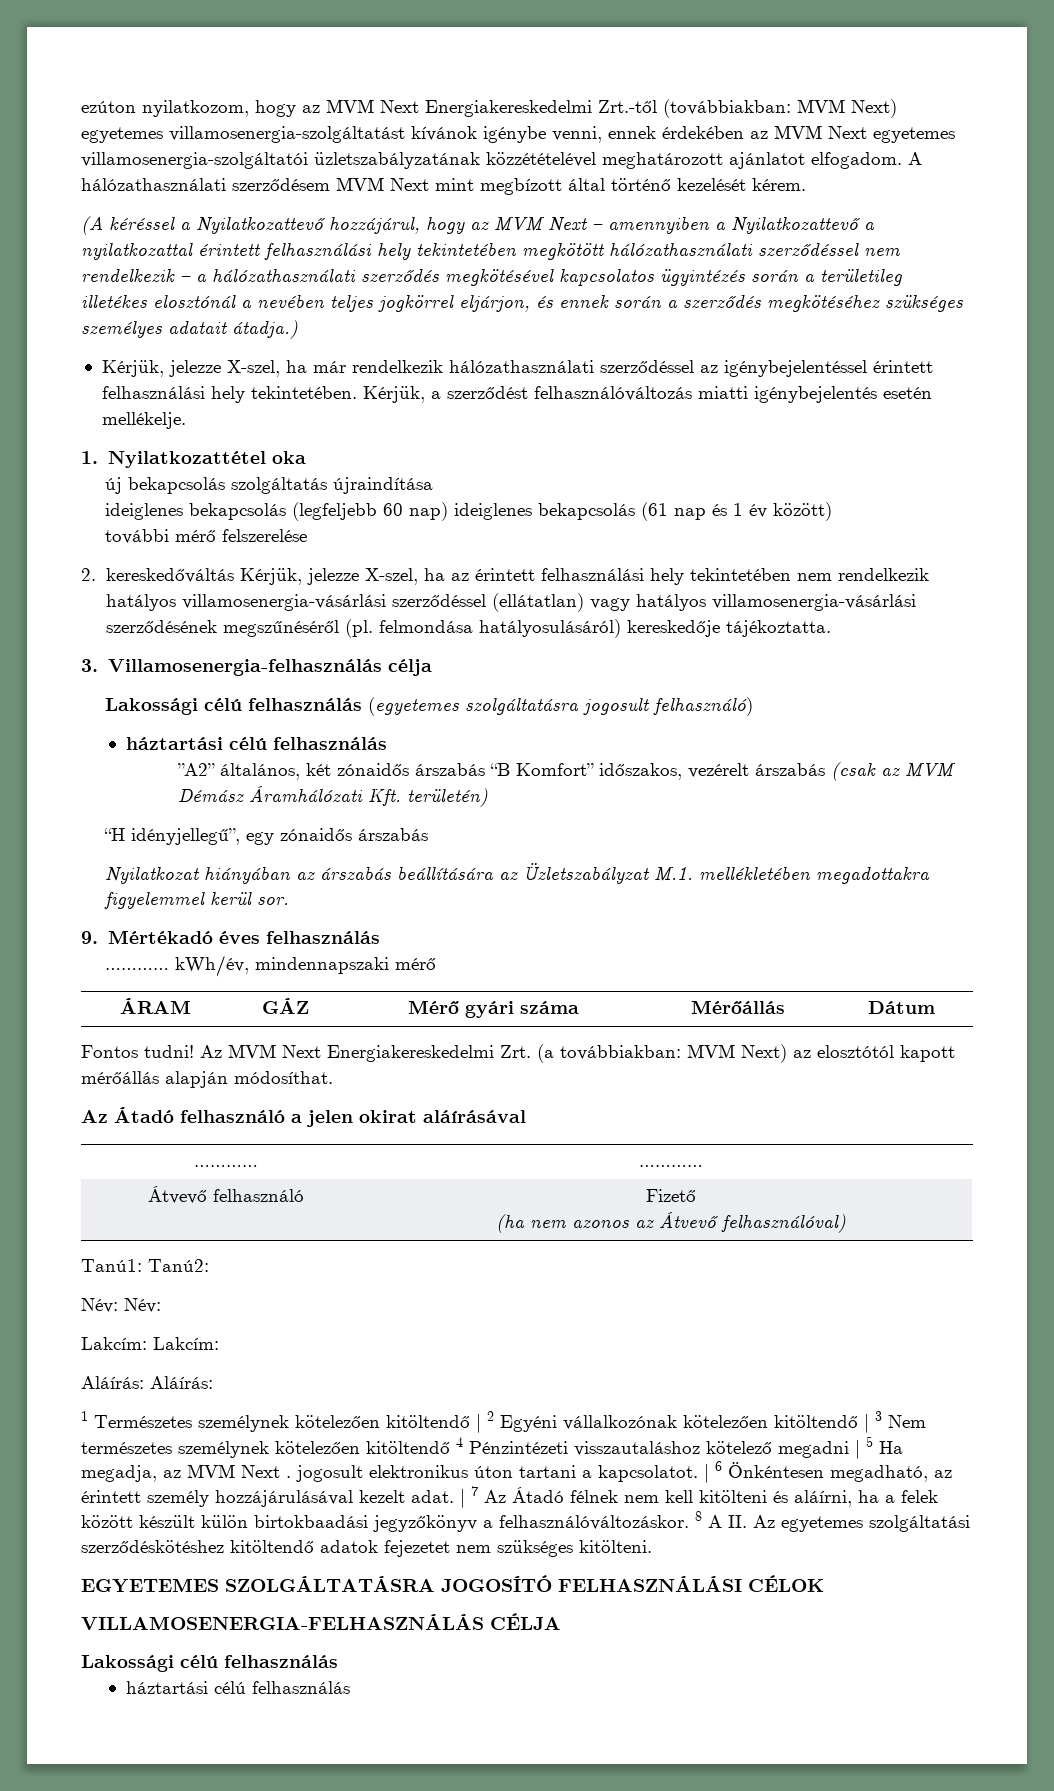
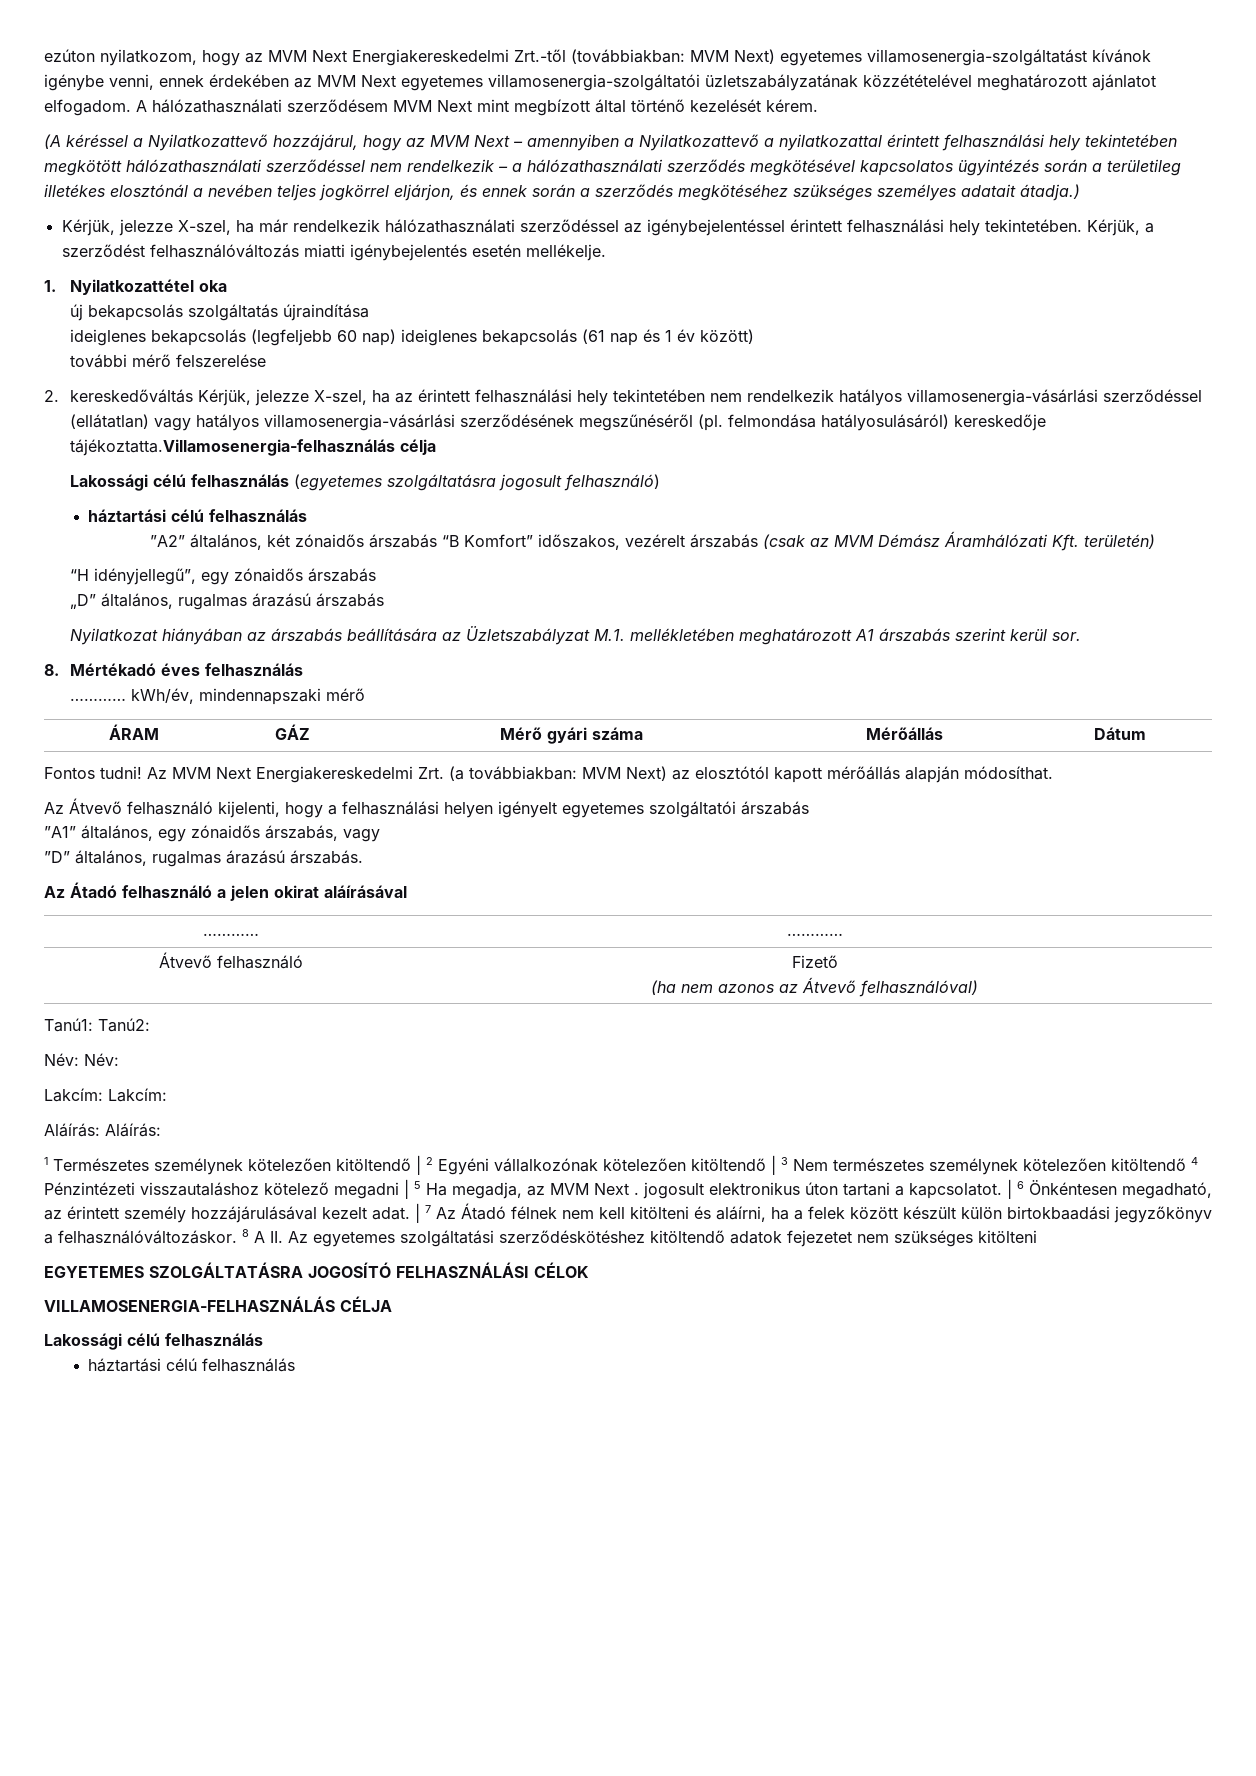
[725,620,831,637] [81,659,382,676] tájékoztatta. // 3. Villamosenergia-felhasználás -> [70,439,396,456] tájékoztatta.Villamosenergia-felhasználás
(429, 834) none -> [70,593,385,610] // „D” általános, rugalmas árazású árszabás
[816,867,931,884] [104,892,206,909] megadottakra figyelemmel -> [739,628,1007,645] meghatározott A1 árszabás szerint
[81,931,98,944] 9. -> [44,664,59,676] 8.
(333, 1077) none -> [44,798,809,818] [44,825,380,842] [44,850,363,867] // Az Átvevő felhasználó kijelenti, hogy a felhasználási helyen igényelt egyetemes szolgáltatói árszabás // ”A1” általános, egy zónaidős árszabás, vagy // ”D” általános, rugalmas árazású árszabás.
[579,1540,652,1553] kitölteni. -> [978,1230,1037,1243] kitölteni

